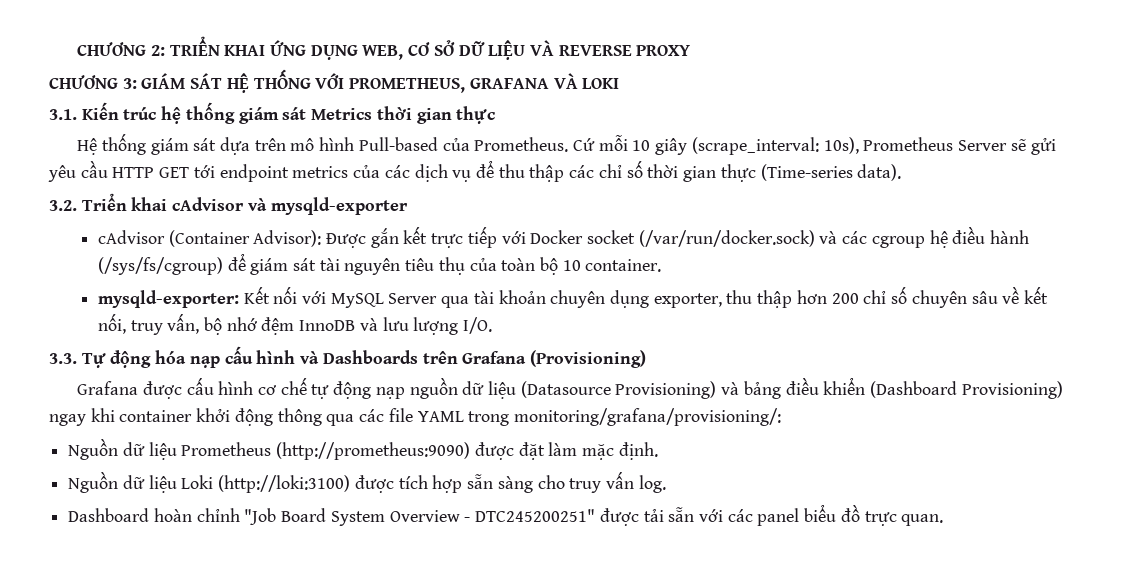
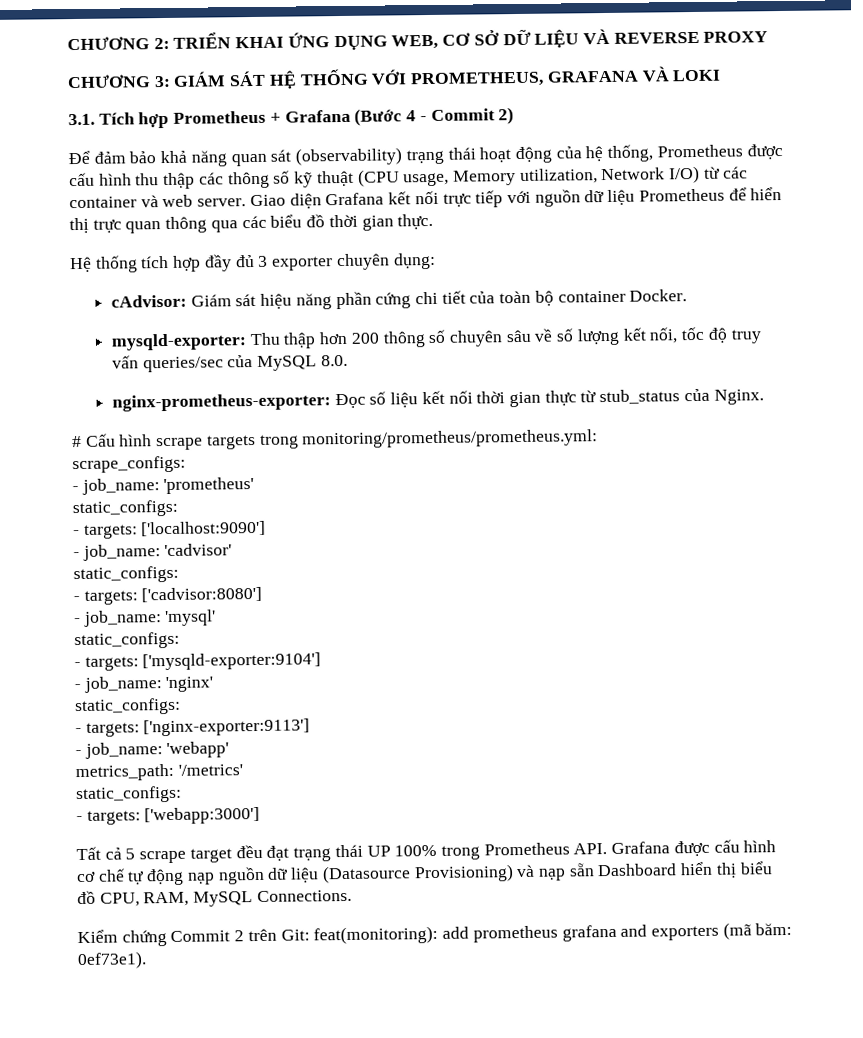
[81,102,496,124] Kiến trúc hệ thống giám sát Metrics thời gian thực -> [98,107,515,129] [68,143,783,167] [69,165,748,190] [69,186,783,209] [69,213,434,234] Tích hợp Prometheus + Grafana (Bước 4 - Commit 2) // Để đảm bảo khả năng quan sát (observability) trạng thái hoạt động của hệ thống, Prometheus được cấu hình thu thập các thông số kỹ thuật (CPU usage, Memory utilization, Network I/O) từ các container và web server. Giao diện Grafana kết nối trực tiếp với nguồn dữ liệu Prometheus để hiển thị trực quan thông qua các biểu đồ thời gian thực.
[150,134,1056,155] [48,160,902,182] [49,193,408,215] [97,226,1030,248] [97,253,465,275] giám sát dựa trên mô hình Pull-based của Prometheus. Cứ mỗi 10 giây (scrape_interval: 10s), Prometheus Server sẽ gửi yêu cầu HTTP GET tới endpoint metrics của các dịch vụ để thu thập các chỉ số thời gian thực (Time-series data). // 3.2. Triển khai cAdvisor và mysqld-exporter // cAdvisor (Container Advisor): Được gắn kết trực tiếp với Docker socket (/var/run/docker.sock) và các cgroup hệ điều hành (/sys/fs/cgroup) để giám sát tài nguyên tiêu thụ -> [141,252,436,272] [110,290,466,310] tích hợp đầy đủ 3 exporter chuyên dụng: // cAdvisor: Giám sát hiệu năng phần cứng chi tiết
[562,259,662,272] 10 container. -> [557,289,688,303] container Docker.
[243,286,753,308] Kết nối với MySQL Server qua tài khoản chuyên dụng exporter, thu -> [249,332,281,346] Thu
[863,290,887,304] chỉ -> [382,331,426,348] thông
[1023,286,1048,304] [97,313,493,335] [49,346,646,368] kết nối, truy vấn, bộ nhớ đệm InnoDB và lưu lượng I/O. // 3.3. Tự động hóa nạp cấu hình và Dashboards trên Grafana (Provisioning) // -> [556,326,762,346] [111,354,348,373] [111,388,764,412] [72,429,599,451] [72,455,186,474] [72,477,255,495] [72,499,178,518] [73,520,267,539] [73,543,233,561] [73,565,179,584] [73,586,263,605] [74,609,217,627] [74,631,180,650] [74,652,322,671] [74,676,214,693] [75,697,181,716] [75,718,311,737] [75,741,230,759] [75,763,243,782] [76,785,182,804] [76,806,261,825] [76,842,608,864] số lượng kết nối, tốc độ truy vấn queries/sec của MySQL 8.0. // nginx-prometheus-exporter: Đọc số liệu kết nối thời gian thực từ stub_status của Nginx. // # Cấu hình scrape targets trong monitoring/prometheus/prometheus.yml: // scrape_configs: // - job_name: 'prometheus' // static_configs: // - targets: ['localhost:9090'] // - job_name: 'cadvisor' // static_configs: // - targets: ['cadvisor:8080'] // - job_name: 'mysql' // static_configs: // - targets: ['mysqld-exporter:9104'] // - job_name: 'nginx' // static_configs: // - targets: ['nginx-exporter:9113'] // - job_name: 'webapp' // metrics_path: '/metrics' // static_configs: // - targets: ['webapp:3000'] // Tất cả 5 scrape target đều đạt trạng thái UP 100% trong Prometheus API.
[743,377,1063,399] [49,408,781,426] [68,438,658,460] [68,471,666,493] [68,504,944,526] bảng điều khiển (Dashboard Provisioning) ngay khi container khởi động thông qua các file YAML trong monitoring/grafana/provisioning/: // Nguồn dữ liệu Prometheus (http://prometheus:9090) được đặt làm mặc định. // Nguồn dữ liệu Loki (http://loki:3100) được tích hợp sẵn sàng cho truy vấn log. // Dashboard hoàn chỉnh "Job Board System Overview - DTC245200251" được tải sẵn với các panel biểu đồ trực quan. -> [537,861,773,881] [77,889,352,907] [77,922,793,947] [77,951,147,970] nạp sẵn Dashboard hiển thị biểu đồ CPU, RAM, MySQL Connections. // Kiểm chứng Commit 2 trên Git: feat(monitoring): add prometheus grafana and exporters (mã băm: 0ef73e1).

